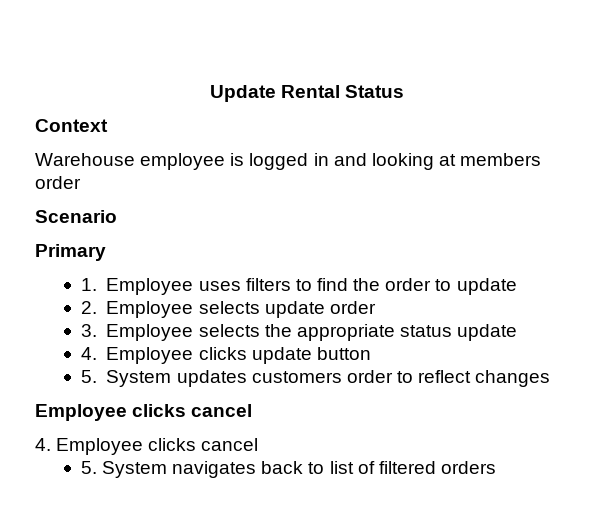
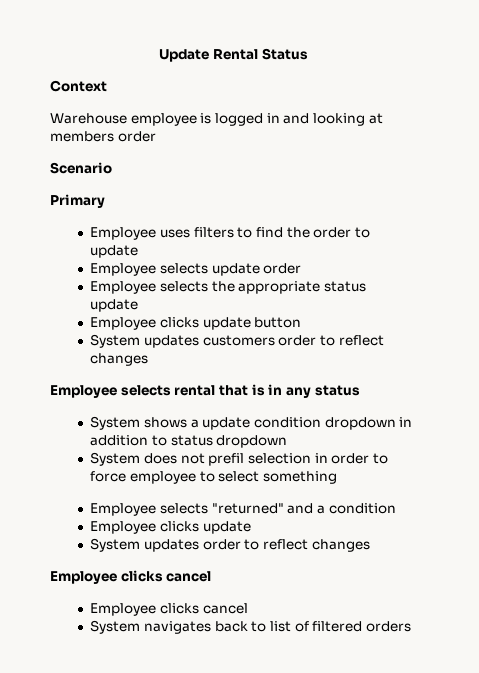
[80,278,97,291] 1. -> (105, 201) none
[80,301,97,314] 2. -> (139, 251) none
[80,324,97,337] 3. -> (302, 268) none
[80,347,97,360] 4. -> (139, 305) none
[80,370,97,383] 5. -> (302, 322) none
[132,404,253,417] [35,438,259,455] [80,461,97,474] clicks cancel // 4. Employee clicks cancel // 5. -> [120,384,360,398] [90,416,413,430] [90,435,288,448] [90,452,388,466] [90,471,337,484] [90,503,396,516] [90,521,251,534] [90,538,370,552] [50,570,212,584] [90,603,248,616] selects rental that is in any status // System shows a update condition dropdown in addition to status dropdown // System does not prefil selection in order to force employee to select something // Employee selects "returned" and a condition // Employee clicks update // System updates order to reflect changes // Employee clicks cancel // Employee clicks cancel //

